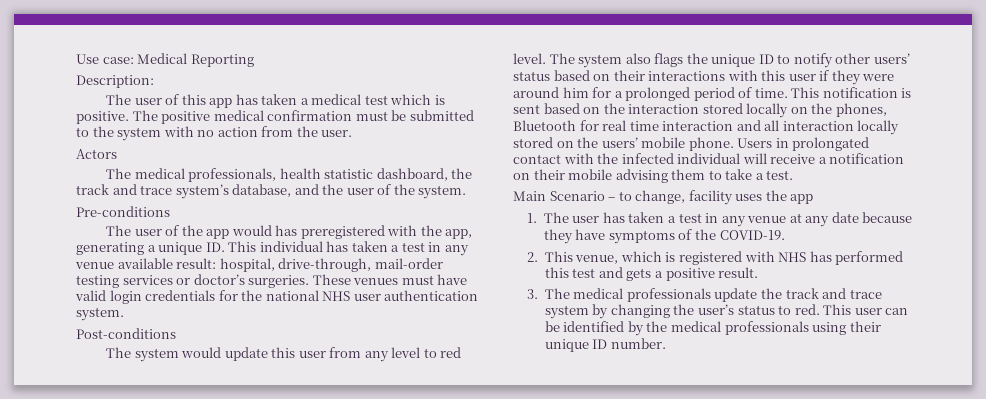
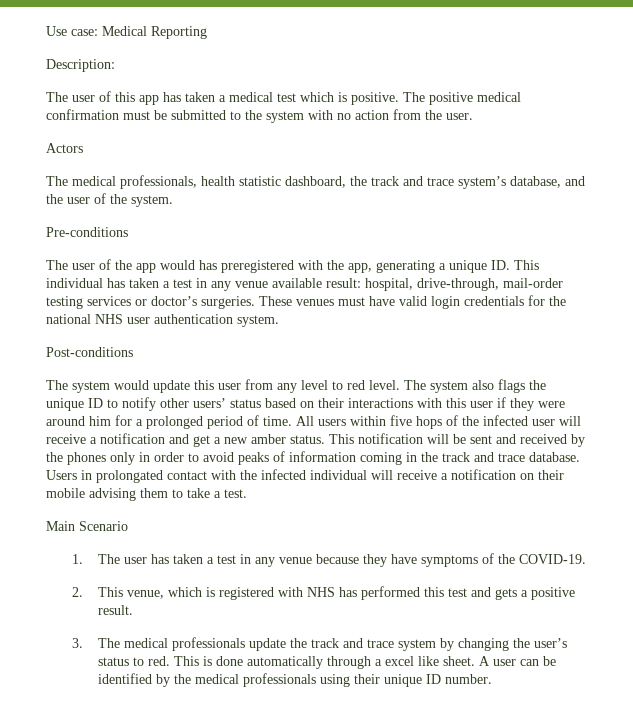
[791,87,912,98] [513,103,887,118] [513,120,900,135] [513,137,734,151] This notification is sent based on the interaction stored locally on the phones, Bluetooth for real time interaction and all interaction locally stored on the users’ mobile phone. -> [296,415,581,429] [46,433,585,447] [46,451,580,465] All users within five hops of the infected user will receive a notification and get a new amber status. This notification will be sent and received by the phones only in order to avoid peaks of information coming in the track and trace database.
[608,190,814,205] – to change, facility uses the app -> (128, 526) none
[789,212,859,227] at any date -> (313, 560) none
(852, 309) none -> [203,656,491,669] is done automatically through a excel like sheet. A

